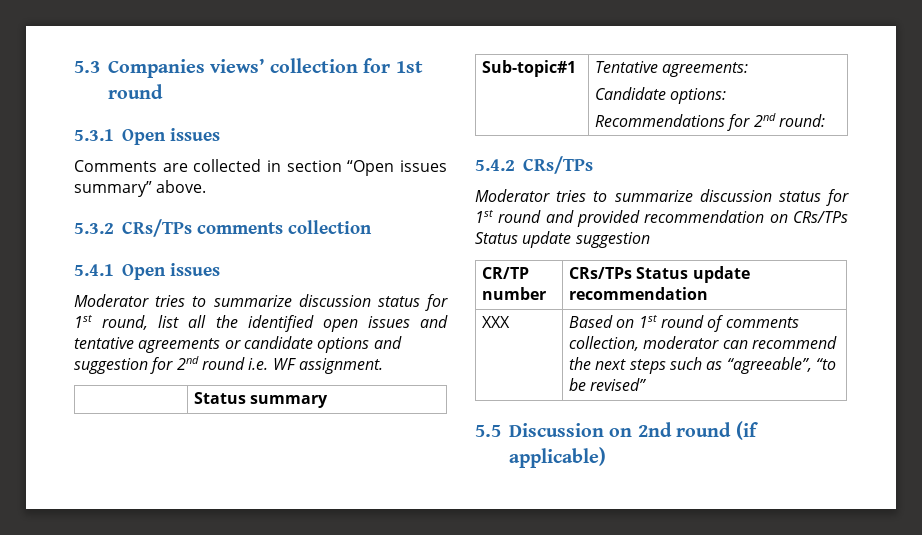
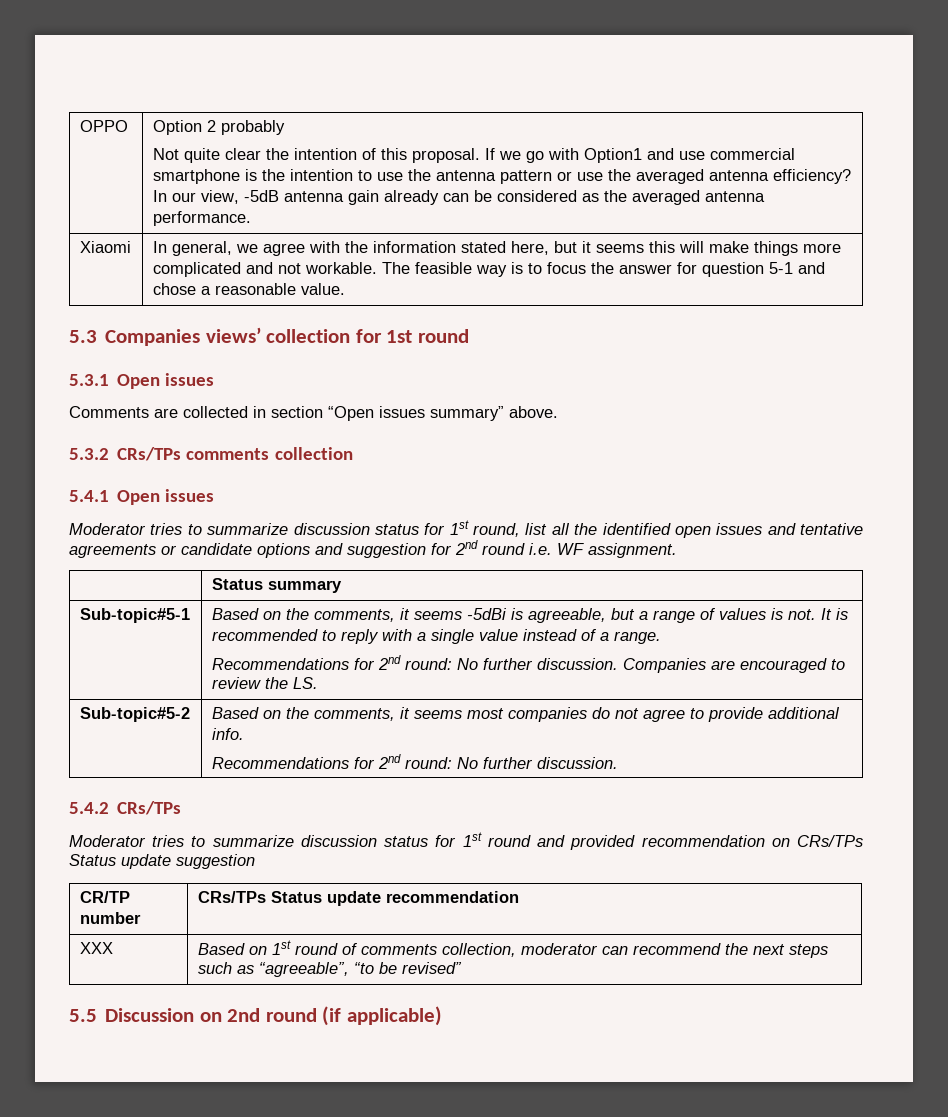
(74, 67) none -> [79,120,128,132] [152,120,285,135] [152,148,795,163] [152,169,851,184] [152,190,765,205] [152,211,251,226] [79,241,131,253] [152,241,841,256] [152,262,825,277] [152,283,345,295] OPPO | Option 2 probably // Not quite clear the intention of this proposal. If we go with Option1 and use commercial smartphone is the intention to use the antenna pattern or use the averaged antenna efficiency? In our view, -5dB antenna gain already can be considered as the averaged antenna performance. // Xiaomi | In general, we agree with the information stated here, but it seems this will make things more complicated and not workable. The feasible way is to focus the answer for question 5-1 and chose a reasonable value. //
[481,60,576,77] [594,61,749,77] [594,87,727,104] [594,113,825,131] Sub-topic#1 | Tentative agreements: // Candidate options: // Recommendations for 2nd round: -> [79,608,190,623] [211,608,848,623] [211,629,661,644] [211,655,845,673] [211,677,318,689] [79,707,190,722] [211,707,840,722] [211,728,244,740] [211,754,618,769] Sub-topic#5-1 | Based on the comments, it seems -5dBi is agreeable, but a range of values is not. It is recommended to reply with a single value instead of a range. // Recommendations for 2nd round: No further discussion. Companies are encouraged to review the LS. // Sub-topic#5-2 | Based on the comments, it seems most companies do not agree to provide additional info. // Recommendations for 2nd round: No further discussion.

